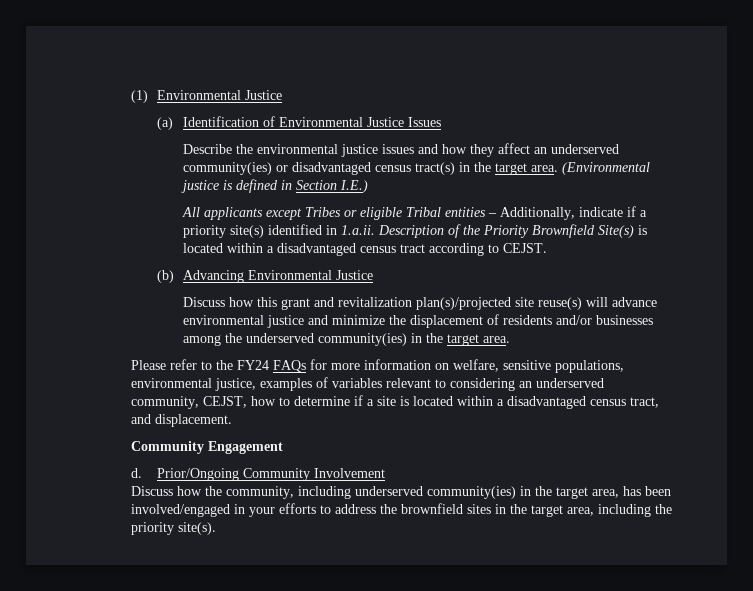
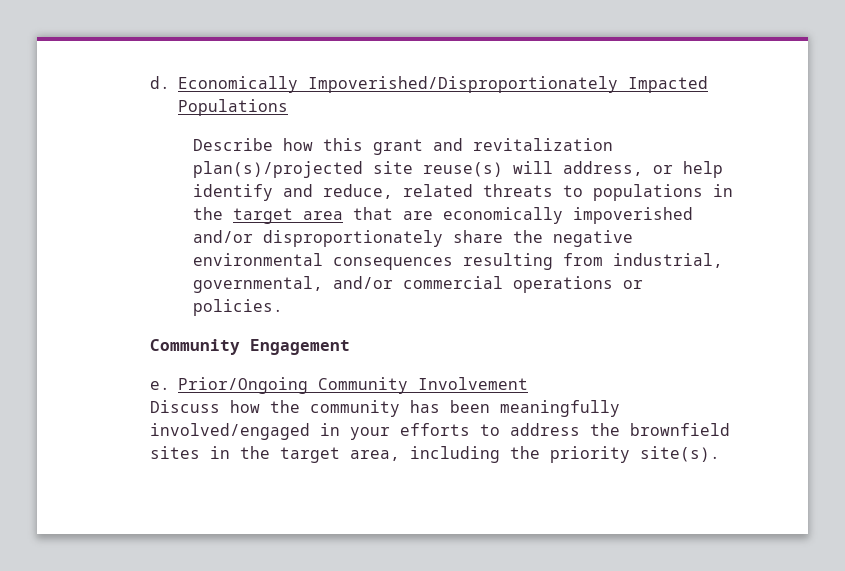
[130,90,282,103] [156,116,441,130] [182,143,619,157] [182,162,650,175] [180,179,368,193] [181,206,647,220] [182,224,647,238] [182,243,547,256] [156,270,373,283] [182,297,225,307] (1) Environmental Justice // (a) Identification of Environmental Justice Issues // Describe the environmental justice issues and how they affect an underserved community(ies) or disadvantaged census tract(s) in the target area. (Environmental justice is defined in Section I.E.) // All applicants except Tribes or eligible Tribal entities – Additionally, indicate if a priority site(s) identified in 1.a.ii. Description of the Priority Brownfield Site(s) is located within a disadvantaged census tract according to CEJST. // (b) Advancing Environmental Justice // Discuss -> [149,76,708,93] [177,99,288,116] [193,138,274,151] d. Economically Impoverished/Disproportionately Impacted Populations // Describe
[611,297,657,307] [182,314,653,328] [182,333,510,346] [130,359,624,373] [130,377,604,391] [130,395,659,409] [130,414,232,427] advance environmental justice and minimize the displacement of residents and/or businesses among the underserved community(ies) in the target area. // Please refer to the FY24 FAQs for more information on welfare, sensitive populations, environmental justice, examples of variables relevant to considering an underserved community, CEJST, how to determine if a site is located within a disadvantaged census tract, and displacement. -> [563,161,724,178] [193,184,734,201] [193,207,694,224] [193,230,634,247] [193,253,724,270] [193,276,644,293] [193,299,284,316] address, or help identify and reduce, related threats to populations in the target area that are economically impoverished and/or disproportionately share the negative environmental consequences resulting from industrial, governmental, and/or commercial operations or policies.
[130,468,142,478] d. -> [149,381,170,390] e.
[225,486,619,499] community, including underserved community(ies) in the target area, -> [309,400,400,417] community
(671, 491) none -> [499,400,620,417] meaningfully

